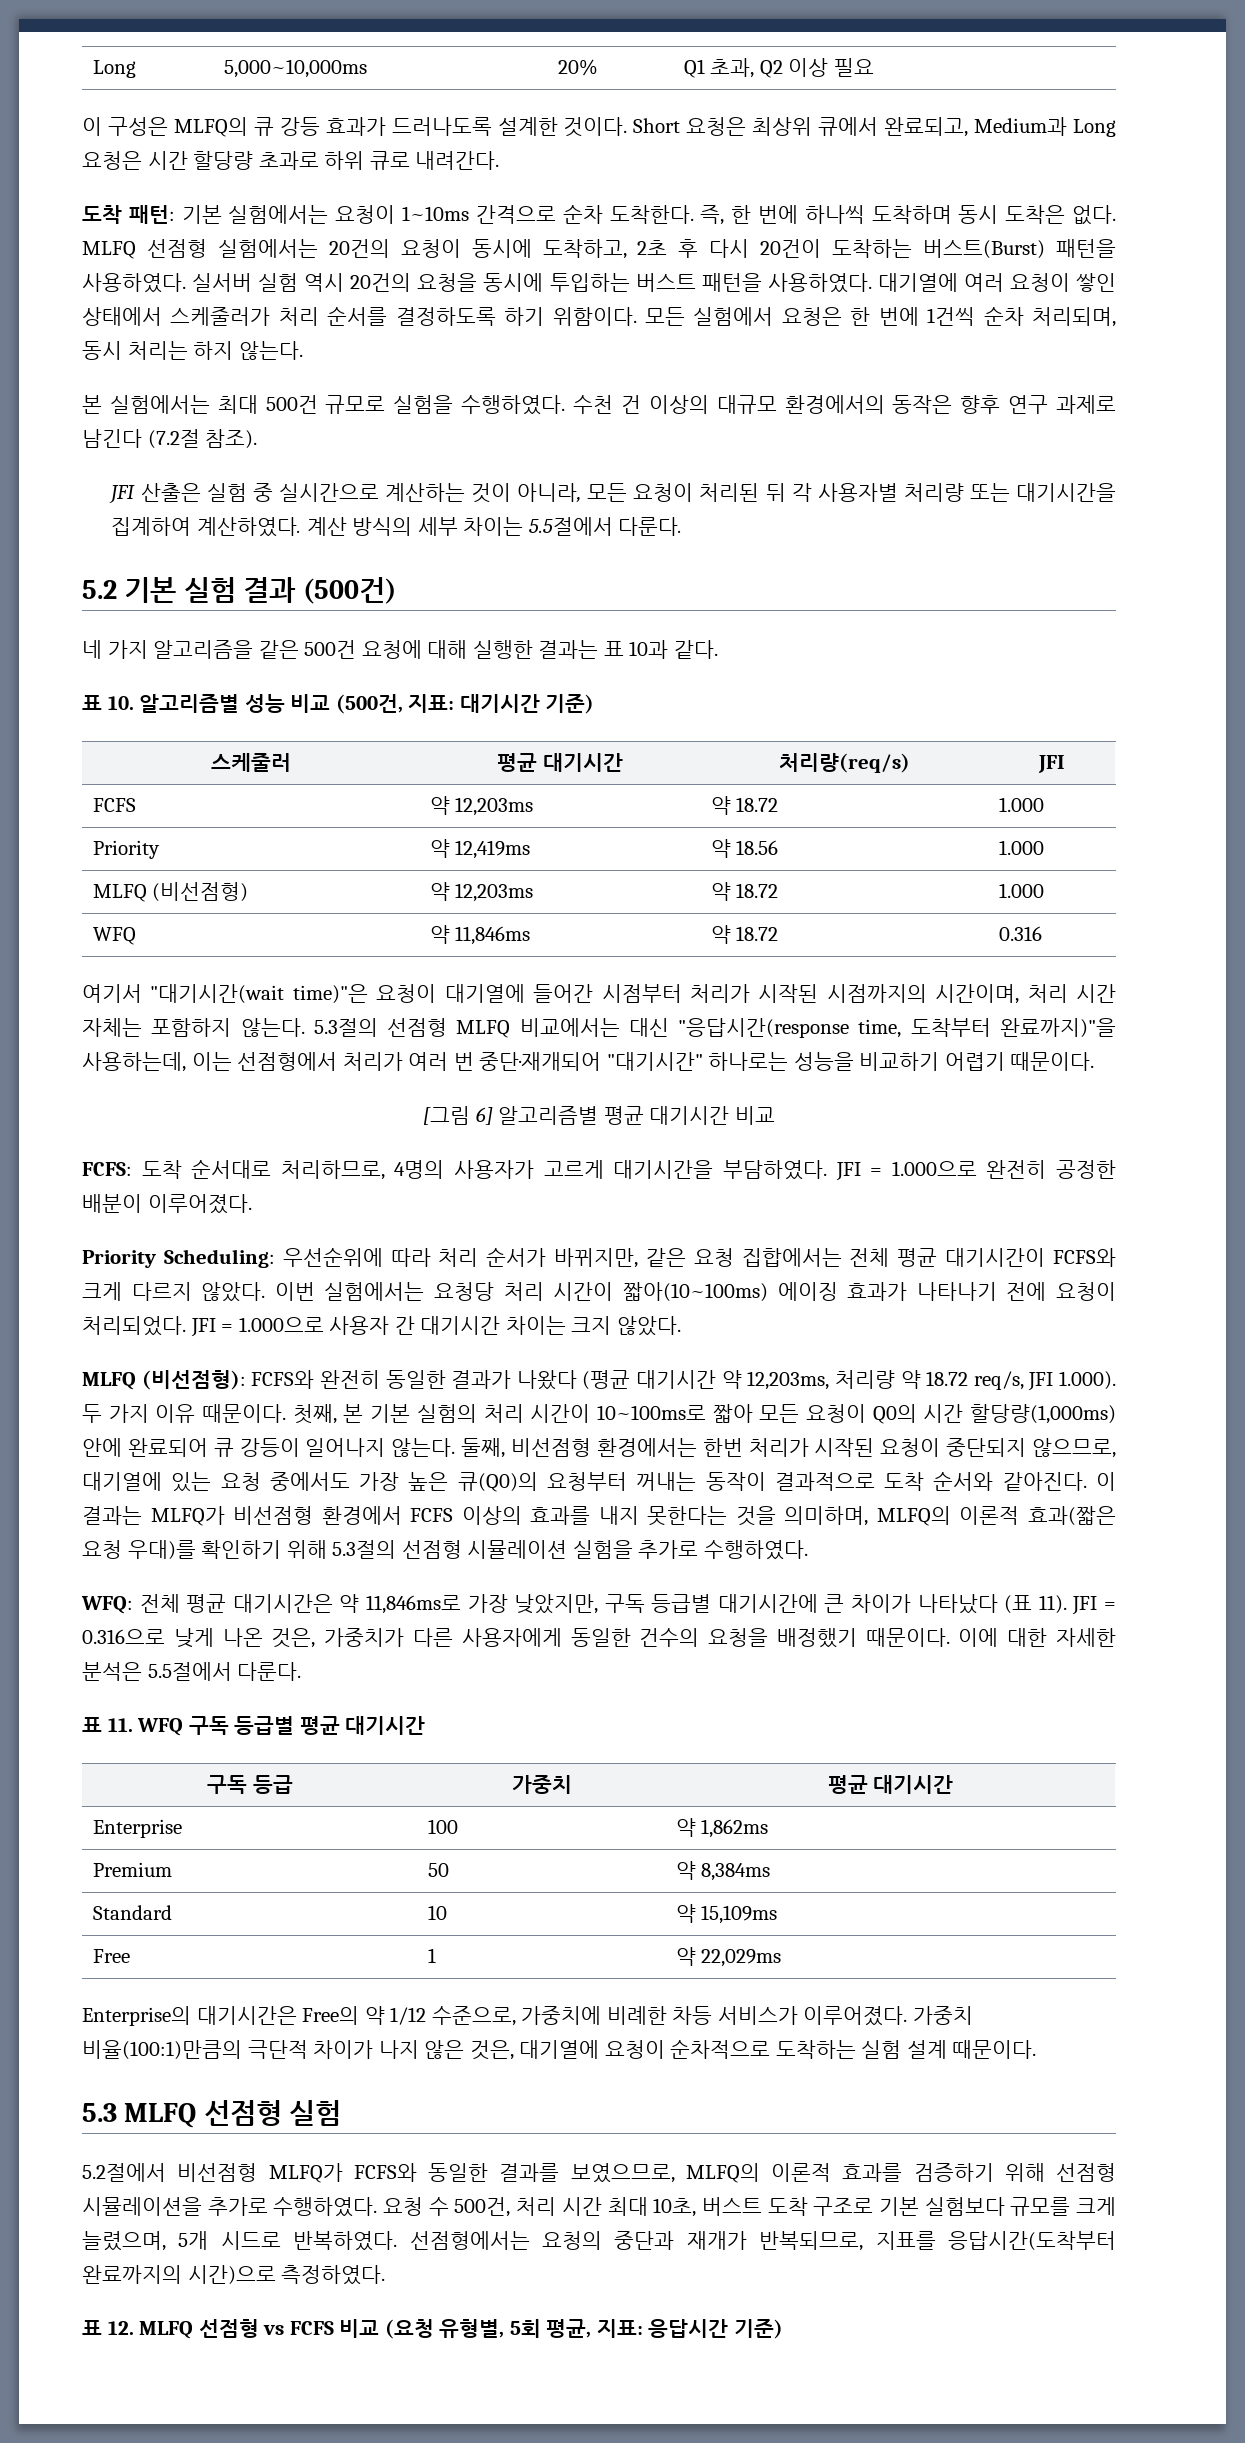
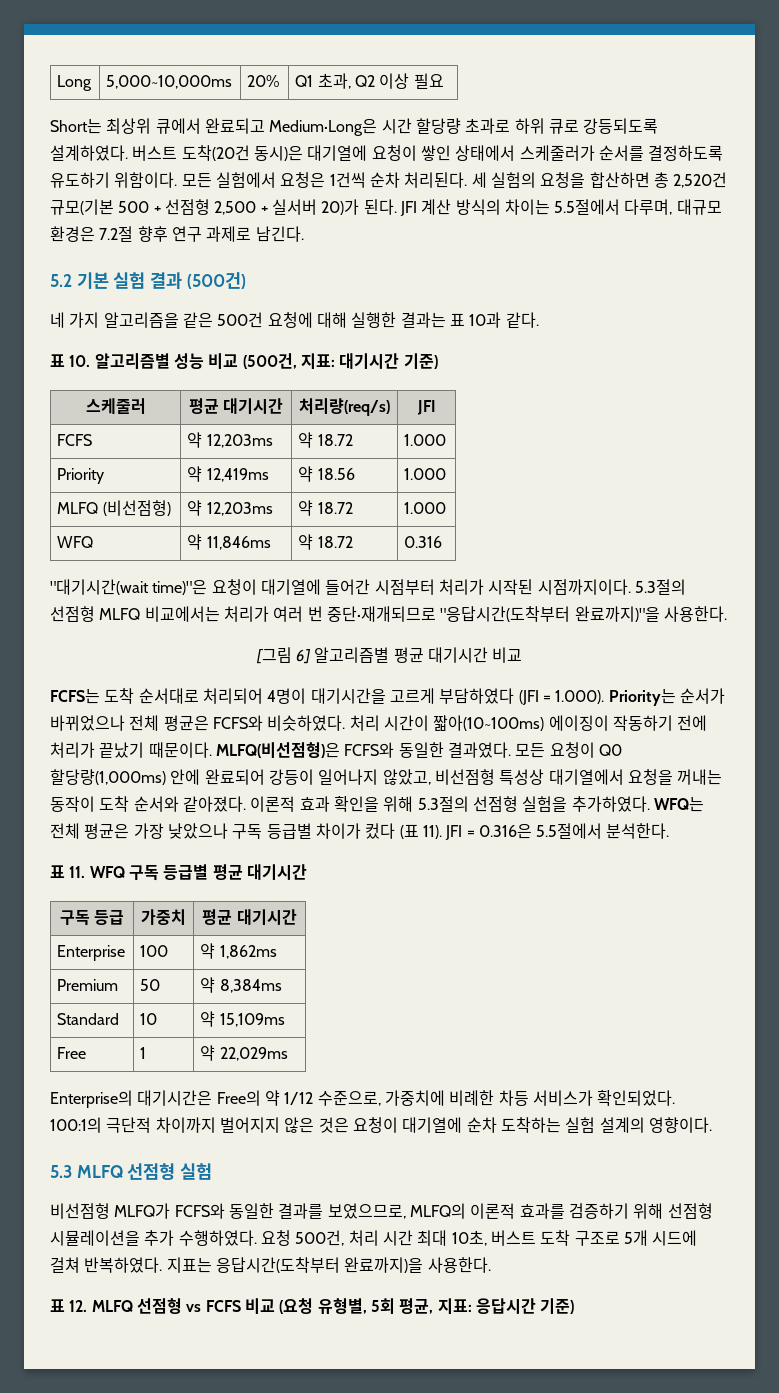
[82,117,1117,137] [82,151,142,170] 이 구성은 MLFQ의 큐 강등 효과가 드러나도록 설계한 것이다. Short 요청은 최상위 큐에서 완료되고, Medium과 Long 요청은 -> [50,118,378,136] Short는 최상위 큐에서 완료되고 Medium·Long은
[415,151,500,170] [82,204,1116,225] [82,239,1116,259] [82,273,1004,293] 내려간다. // 도착 패턴: 기본 실험에서는 요청이 1~10ms 간격으로 순차 도착한다. 즉, 한 번에 하나씩 도착하며 동시 도착은 없다. MLFQ 선점형 실험에서는 20건의 요청이 동시에 도착하고, 2초 후 다시 20건이 도착하는 버스트(Burst) 패턴을 사용하였다. 실서버 실험 역시 20건의 요청을 동시에 투입하는 버스트 패턴을 사용하였다. 대기열에 여러 -> [583,118,659,134] [50,145,368,161] 강등되도록 설계하였다. 버스트 도착(20건 동시)은 대기열에
[278,307,319,326] 처리 -> (595, 153) none
[504,307,545,326] 하기 -> [50,172,110,188] 유도하기
[850,306,1117,327] [82,341,303,360] [82,395,1116,415] [82,429,258,449] [109,483,1117,504] [111,517,683,537] 한 번에 1건씩 순차 처리되며, 동시 처리는 하지 않는다. // 본 실험에서는 최대 500건 규모로 실험을 수행하였다. 수천 건 이상의 대규모 환경에서의 동작은 향후 연구 과제로 남긴다 (7.2절 참조). // JFI 산출은 실험 중 실시간으로 계산하는 것이 아니라, 모든 요청이 처리된 뒤 각 사용자별 처리량 또는 대기시간을 집계하여 계산하였다. 계산 방식의 세부 차이는 5.5절에서 다룬다. -> [329,172,728,188] [50,199,722,216] [50,226,304,242] 1건씩 순차 처리된다. 세 실험의 요청을 합산하면 총 2,520건 규모(기본 500 + 선점형 2,500 + 실서버 20)가 된다. JFI 계산 방식의 차이는 5.5절에서 다루며, 대규모 환경은 7.2절 향후 연구 과제로 남긴다.
[82,984,142,1003] 여기서 -> (443, 542) none
[826,984,1116,1004] [82,1018,1116,1038] [82,1052,1095,1072] 시점까지의 시간이며, 처리 시간 자체는 포함하지 않는다. 5.3절의 선점형 MLFQ 비교에서는 대신 "응답시간(response time, 도착부터 완료까지)"을 사용하는데, 이는 선점형에서 처리가 여러 번 중단·재개되어 "대기시간" 하나로는 성능을 비교하기 어렵기 때문이다. -> [537,579,686,595] [50,606,727,622] 시점까지이다. 5.3절의 선점형 MLFQ 비교에서는 처리가 여러 번 중단·재개되므로 "응답시간(도착부터 완료까지)"을 사용한다.
[82,1162,132,1176] FCFS: -> [50,688,100,704] FCFS는
[280,1160,1117,1181] [82,1194,252,1214] [82,1247,1116,1268] [82,1282,1117,1302] [82,1316,681,1337] [82,1370,1116,1391] [82,1404,964,1424] 처리하므로, 4명의 사용자가 고르게 대기시간을 부담하였다. JFI = 1.000으로 완전히 공정한 배분이 이루어졌다. // Priority Scheduling: 우선순위에 따라 처리 순서가 바뀌지만, 같은 요청 집합에서는 전체 평균 대기시간이 FCFS와 크게 다르지 않았다. 이번 실험에서는 요청당 처리 시간이 짧아(10~100ms) 에이징 효과가 나타나기 전에 요청이 처리되었다. JFI = 1.000으로 사용자 간 대기시간 차이는 크지 않았다. // MLFQ (비선점형): FCFS와 완전히 동일한 결과가 나왔다 (평균 대기시간 약 12,203ms, 처리량 약 18.72 req/s, JFI 1.000). 두 가지 이유 때문이다. 첫째, 본 기본 실험의 처리 시간이 10~100ms로 짧아 모든 요청이 Q0의 시간 -> [202,688,725,706] [50,715,708,731] [50,742,622,758] 처리되어 4명이 대기시간을 고르게 부담하였다 (JFI = 1.000). Priority는 순서가 바뀌었으나 전체 평균은 FCFS와 비슷하였다. 처리 시간이 짧아(10~100ms) 에이징이 작동하기 전에 처리가 끝났기 때문이다. MLFQ(비선점형)은 FCFS와 동일한 결과였다. 모든 요청이 Q0
[213,1438,234,1457] 큐 -> (265, 777) none
[391,1438,1116,1458] [82,1472,627,1492] 않는다. 둘째, 비선점형 환경에서는 한번 처리가 시작된 요청이 중단되지 않으므로, 대기열에 있는 요청 중에서도 가장 높은 큐(Q0)의 요청부터 -> [382,769,673,785] 않았고, 비선점형 특성상 대기열에서 요청을
[774,1472,875,1491] 결과적으로 -> (95, 804) none
[1002,1472,1117,1491] [82,1506,1116,1526] [82,1540,808,1560] [81,1594,1117,1615] [82,1628,1117,1648] [82,1662,302,1681] 같아진다. 이 결과는 MLFQ가 비선점형 환경에서 FCFS 이상의 효과를 내지 못한다는 것을 의미하며, MLFQ의 이론적 효과(짧은 요청 우대)를 확인하기 위해 5.3절의 선점형 시뮬레이션 실험을 추가로 수행하였다. // WFQ: 전체 평균 대기시간은 약 11,846ms로 가장 낮았지만, 구독 등급별 대기시간에 큰 차이가 나타났다 (표 11). JFI = 0.316으로 낮게 나온 것은, 가중치가 다른 사용자에게 동일한 건수의 요청을 배정했기 때문이다. 이에 대한 자세한 분석은 5.5절에서 다룬다. -> [182,796,704,812] [50,823,670,840] 같아졌다. 이론적 효과 확인을 위해 5.3절의 선점형 실험을 추가하였다. WFQ는 전체 평균은 가장 낮았으나 구독 등급별 차이가 컸다 (표 11). JFI = 0.316은 5.5절에서 분석한다.
[803,2006,973,2026] [82,2039,1037,2060] 이루어졌다. 가중치 비율(100:1)만큼의 극단적 차이가 나지 않은 것은, 대기열에 요청이 순차적으로 도착하는 실험 설계 때문이다. -> [597,1090,676,1106] [50,1117,712,1133] 확인되었다. 100:1의 극단적 차이까지 벌어지지 않은 것은 요청이 대기열에 순차 도착하는 실험 설계의 영향이다.
[82,2163,166,2182] 5.2절에서 -> (213, 1171) none
[207,2197,268,2216] 추가로 -> [144,1230,175,1246] 추가
[428,2197,449,2216] 수 -> (291, 1238) none
[878,2197,1116,2216] [82,2231,1116,2251] [82,2265,386,2285] 기본 실험보다 규모를 크게 늘렸으며, 5개 시드로 반복하였다. 선점형에서는 요청의 중단과 재개가 반복되므로, 지표를 응답시간(도착부터 완료까지의 시간)으로 측정하였다. -> [623,1230,698,1246] [50,1257,491,1273] 5개 시드에 걸쳐 반복하였다. 지표는 응답시간(도착부터 완료까지)을 사용한다.

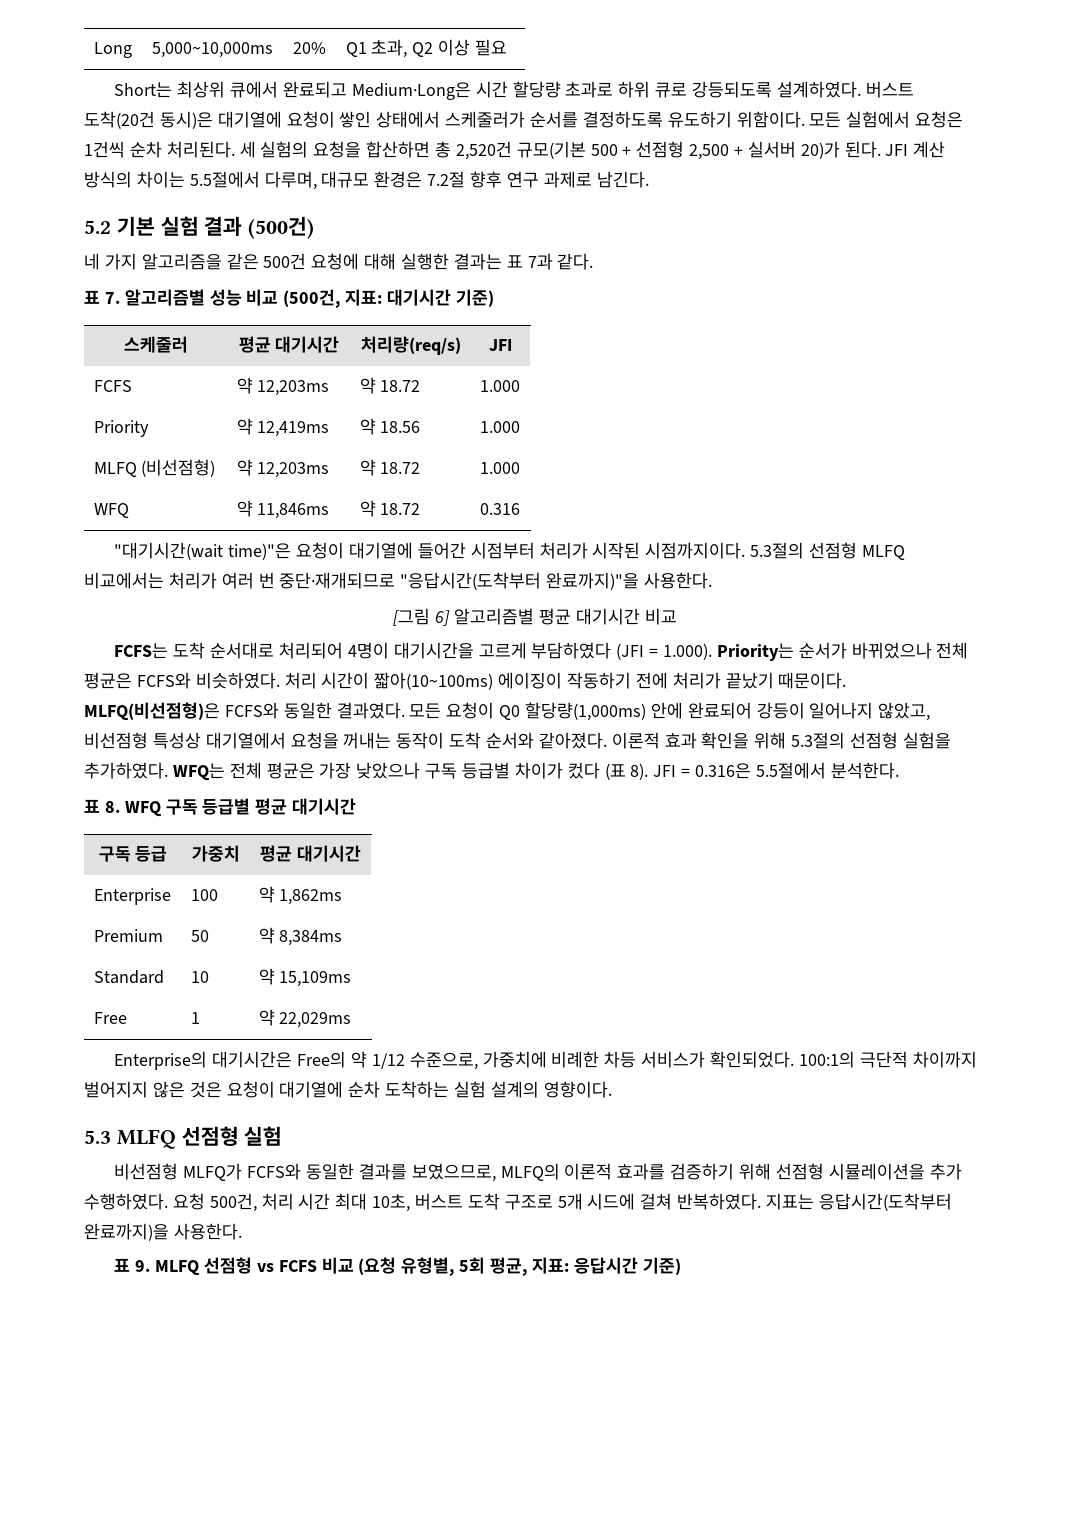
[469,312,502,328] 10과 -> [527,253,553,270] 7과
[69,355,91,367] 10. -> [104,292,120,304] 7.
[422,825,442,839] 11). -> [630,763,649,780] 8).
[69,866,86,878] 11. -> [104,801,120,813] 8.
[69,1300,88,1312] 12. -> [135,1260,151,1272] 9.

